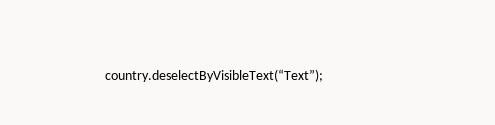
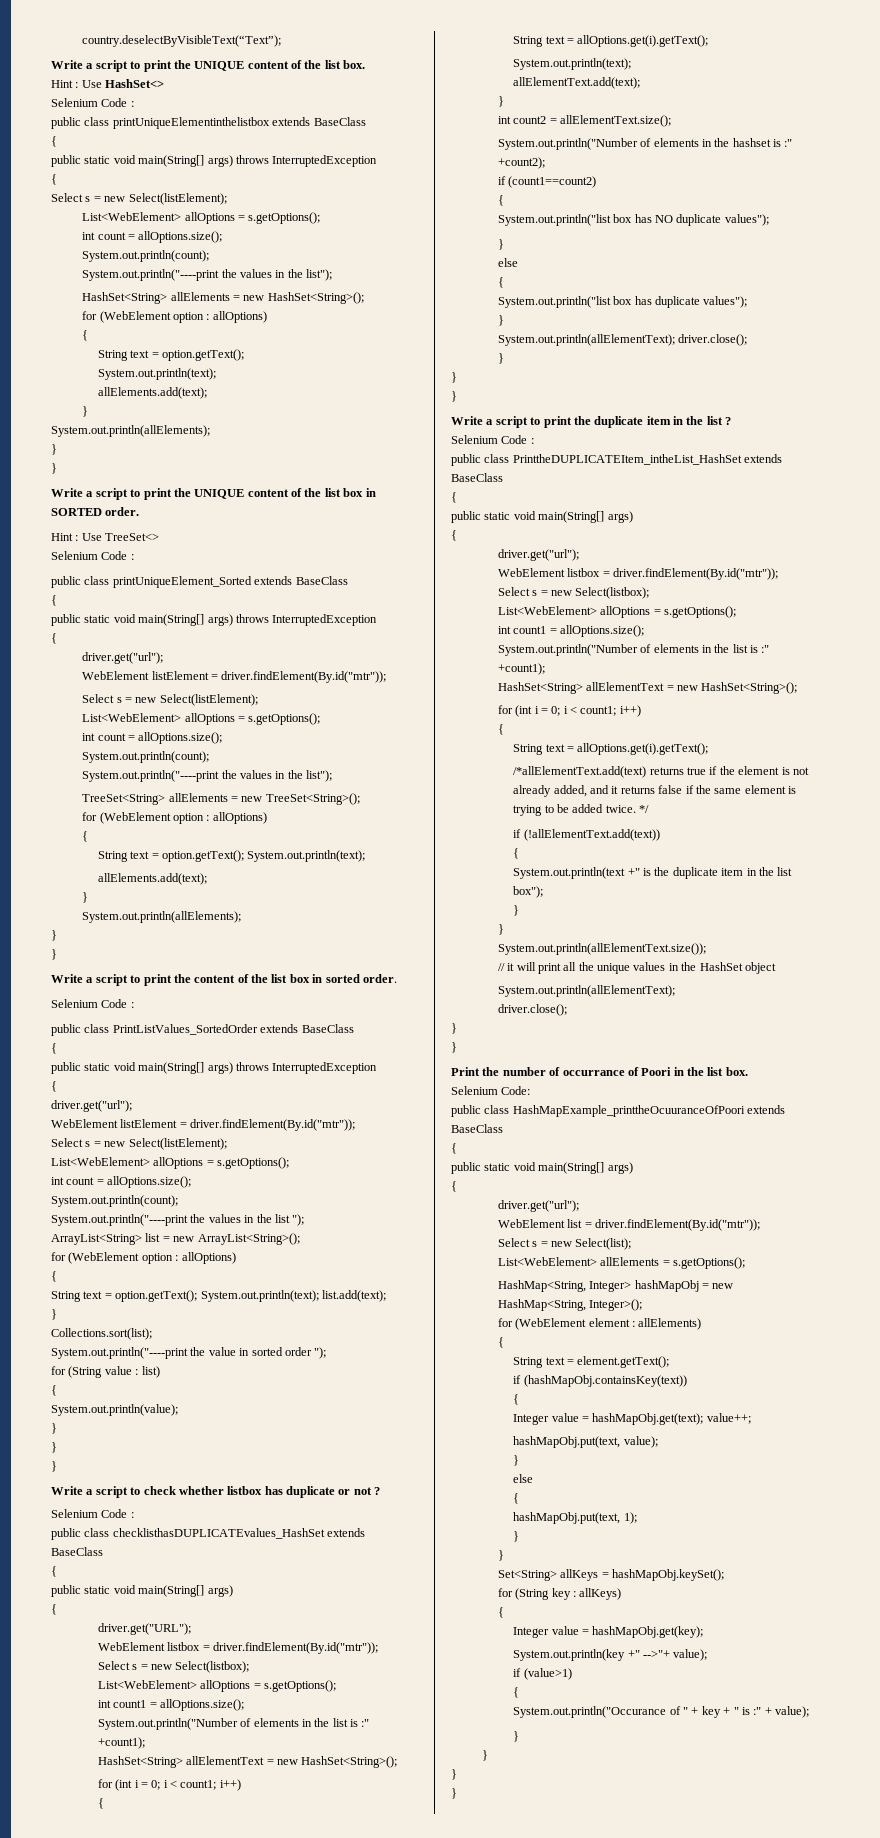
(324, 75) none -> [51,60,366,72] [51,79,165,88] [51,98,134,107] [51,117,366,129] [51,136,57,147] [51,155,378,167] [51,174,57,185] [51,193,227,205] [82,212,321,224] [82,231,223,243] [82,250,210,262] [82,269,333,281] [82,292,364,304] [82,311,267,323] [82,330,89,341] [97,349,244,361] [97,368,216,380] [97,387,207,399] [82,406,89,417] [51,425,210,437] [51,444,57,455] [51,463,57,474] [51,488,376,500] [51,507,140,516] [51,533,160,541] [51,551,134,560] [51,576,348,588] [51,595,57,606] [51,614,378,626] [51,633,57,644] [82,652,164,664] [82,671,387,683] [82,694,258,706] [82,713,321,725] [82,732,223,744] [82,751,210,763] [82,770,333,782] [82,793,360,805] [82,812,267,824] [82,831,89,842] [97,850,366,862] [97,873,207,885] [82,892,89,903] [82,911,242,923] [51,930,57,941] [51,949,57,960] [51,974,397,986] [51,999,134,1008] [51,1024,354,1036] [51,1043,57,1054] [51,1062,378,1074] [51,1081,57,1092] [51,1100,132,1112] [51,1119,356,1131] [51,1138,227,1150] [51,1157,290,1169] [51,1176,192,1188] [51,1195,178,1207] [51,1214,305,1226] [51,1233,300,1245] [51,1252,236,1264] [51,1271,57,1282] [51,1290,386,1302] [51,1309,57,1320] [51,1328,152,1340] [51,1347,327,1359] [51,1366,160,1378] [51,1385,57,1396] [51,1404,178,1416] [51,1423,57,1434] [51,1442,57,1453] [51,1461,57,1472] [51,1486,381,1498] [51,1509,134,1518] [51,1528,366,1540] [51,1547,103,1556] [51,1566,57,1577] [51,1585,233,1597] [51,1604,57,1615] [97,1623,191,1635] [97,1642,378,1654] [97,1661,250,1673] [97,1680,336,1692] [97,1699,244,1711] [97,1718,370,1730] [97,1737,145,1749] [97,1756,398,1768] [97,1779,241,1791] [97,1798,104,1809] [513,35,709,47] [513,58,632,70] [513,77,641,89] [497,96,504,107] [497,115,671,127] [497,138,793,150] [497,157,545,169] [497,176,597,188] [497,195,504,206] [497,214,769,226] [497,239,504,250] [497,258,518,267] [497,277,504,288] [497,296,748,308] [497,315,504,326] [497,334,748,346] [497,353,504,364] [451,372,457,383] [451,391,457,402] [451,416,732,428] [451,435,534,444] [451,454,783,466] [451,473,503,482] [451,492,457,503] [451,511,633,523] [451,530,457,541] [497,549,579,561] [497,568,778,580] [497,587,650,599] [497,606,736,618] [497,625,644,637] [497,644,770,656] [497,663,545,675] [497,682,798,694] [497,705,641,717] [497,724,504,735] [513,743,709,755] [513,766,809,778] [513,785,797,797] [513,804,650,816] [513,829,660,841] [513,848,520,859] [513,867,793,879] [513,886,544,898] [513,905,520,916] [497,924,504,935] [497,943,706,955] [497,962,776,974] [497,985,675,997] [497,1004,567,1016] [451,1023,457,1034] [451,1042,457,1053] [451,1067,748,1076] [451,1086,531,1095] [451,1105,786,1117] [451,1124,503,1133] [451,1143,457,1154] [451,1162,633,1174] [451,1181,457,1192] [497,1200,579,1212] [497,1219,760,1231] [497,1238,632,1250] [497,1257,745,1269] [497,1280,734,1292] [497,1299,643,1311] [497,1318,702,1330] [497,1337,504,1348] [513,1356,670,1368] [513,1375,687,1387] [513,1394,520,1405] [513,1413,751,1425] [513,1436,658,1448] [513,1455,520,1466] [513,1474,534,1483] [513,1493,520,1504] [513,1512,637,1524] [513,1531,520,1542] [497,1550,504,1561] [497,1569,724,1581] [497,1588,622,1600] [497,1607,504,1618] [513,1626,704,1638] [513,1649,708,1661] [513,1668,572,1680] [513,1687,520,1698] [513,1706,810,1718] [513,1731,520,1742] [482,1750,489,1761] [451,1769,457,1780] [451,1788,457,1799] // Write a script to print the UNIQUE content of the list box. // Hint : Use HashSet<> // Selenium Code : // public class printUniqueElementinthelistbox extends BaseClass // { // public static void main(String[] args) throws InterruptedException // { // Select s = new Select(listElement); // List<WebElement> allOptions = s.getOptions(); // int count = allOptions.size(); // System.out.println(count); // System.out.println("----print the values in the list"); // HashSet<String> allElements = new HashSet<String>(); // for (WebElement option : allOptions) // { // String text = option.getText(); // System.out.println(text); // allElements.add(text); // } // System.out.println(allElements); // } // } // Write a script to print the UNIQUE content of the list box in SORTED order. // Hint : Use TreeSet<> // Selenium Code : // public class printUniqueElement_Sorted extends BaseClass // { // public static void main(String[] args) throws InterruptedException // { // driver.get("url"); // WebElement listElement = driver.findElement(By.id("mtr")); // Select s = new Select(listElement); // List<WebElement> allOptions = s.getOptions(); // int count = allOptions.size(); // System.out.println(count); // System.out.println("----print the values in the list"); // TreeSet<String> allElements = new TreeSet<String>(); // for (WebElement option : allOptions) // { // String text = option.getText(); System.out.println(text); // allElements.add(text); // } // System.out.println(allElements); // } // } // Write a script to print the content of the list box in sorted order. // Selenium Code : // public class PrintListValues_SortedOrder extends BaseClass // { // public static void main(String[] args) throws InterruptedException // { // driver.get("url"); // WebElement listElement = driver.findElement(By.id("mtr")); // Select s = new Select(listElement); // List<WebElement> allOptions = s.getOptions(); // int count = allOptions.size(); // System.out.println(count); // System.out.println("----print the values in the list "); // ArrayList<String> list = new ArrayList<String>(); // for (WebElement option : allOptions) // { // String text = option.getText(); System.out.println(text); list.add(text); // } // Collections.sort(list); // System.out.println("----print the value in sorted order "); // for (String value : list) // { // System.out.println(value); // } // } // } // Write a script to check whether listbox has duplicate or not ? // Selenium Code : // public class checklisthasDUPLICATEvalues_HashSet extends BaseClass // { // public static void main(String[] args) // { // driver.get("URL"); // WebElement listbox = driver.findElement(By.id("mtr")); // Select s = new Select(listbox); // List<WebElement> allOptions = s.getOptions(); // int count1 = allOptions.size(); // System.out.println("Number of elements in the list is :" +count1); // HashSet<String> allElementText = new HashSet<String>(); // for (int i = 0; i < count1; i++) // { // String text = allOptions.get(i).getText(); // System.out.println(text); // allElementText.add(text); // } // int count2 = allElementText.size(); // System.out.println("Number of elements in the hashset is :" +count2); // if (count1==count2) // { // System.out.println("list box has NO duplicate values"); // } // else // { // System.out.println("list box has duplicate values"); // } // System.out.println(allElementText); driver.close(); // } // } // } // Write a script to print the duplicate item in the list ? // Selenium Code : // public class PrinttheDUPLICATEItem_intheList_HashSet extends BaseClass // { // public static void main(String[] args) // { // driver.get("url"); // WebElement listbox = driver.findElement(By.id("mtr")); // Select s = new Select(listbox); // List<WebElement> allOptions = s.getOptions(); // int count1 = allOptions.size(); // System.out.println("Number of elements in the list is :" +count1); // HashSet<String> allElementText = new HashSet<String>(); // for (int i = 0; i < count1; i++) // { // String text = allOptions.get(i).getText(); // /*allElementText.add(text) returns true if the element is not already added, and it returns false if the same element is trying to be added twice. */ // if (!allElementText.add(text)) // { // System.out.println(text +" is the duplicate item in the list box"); // } // } // System.out.println(allElementText.size()); // // it will print all the unique values in the HashSet object // System.out.println(allElementText); // driver.close(); // } // } // Print the number of occurrance of Poori in the list box. // Selenium Code: // public class HashMapExample_printtheOcuuranceOfPoori extends BaseClass // { // public static void main(String[] args) // { // driver.get("url"); // WebElement list = driver.findElement(By.id("mtr")); // Select s = new Select(list); // List<WebElement> allElements = s.getOptions(); // HashMap<String, Integer> hashMapObj = new HashMap<String, Integer>(); // for (WebElement element : allElements) // { // String text = element.getText(); // if (hashMapObj.containsKey(text)) // { // Integer value = hashMapObj.get(text); value++; // hashMapObj.put(text, value); // } // else // { // hashMapObj.put(text, 1); // } // } // Set<String> allKeys = hashMapObj.keySet(); // for (String key : allKeys) // { // Integer value = hashMapObj.get(key); // System.out.println(key +" -->"+ value); // if (value>1) // { // System.out.println("Occurance of " + key + " is :" + value); // } // } // } // }

